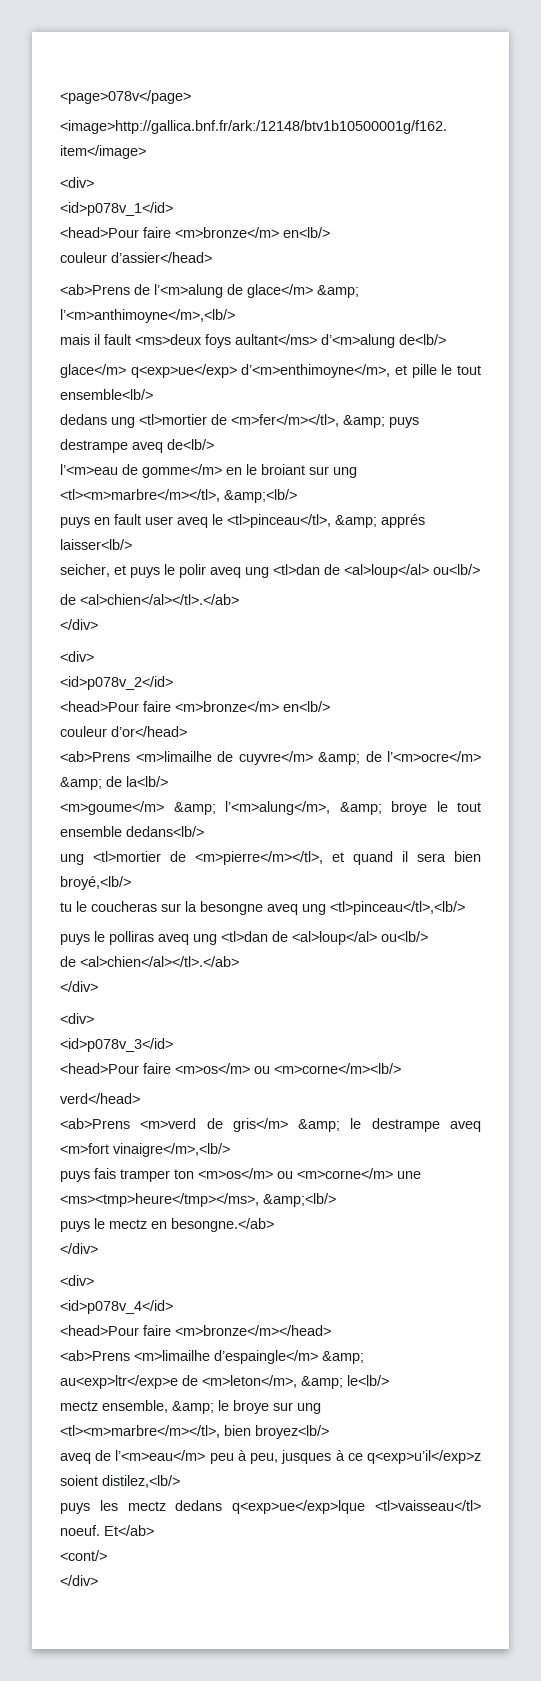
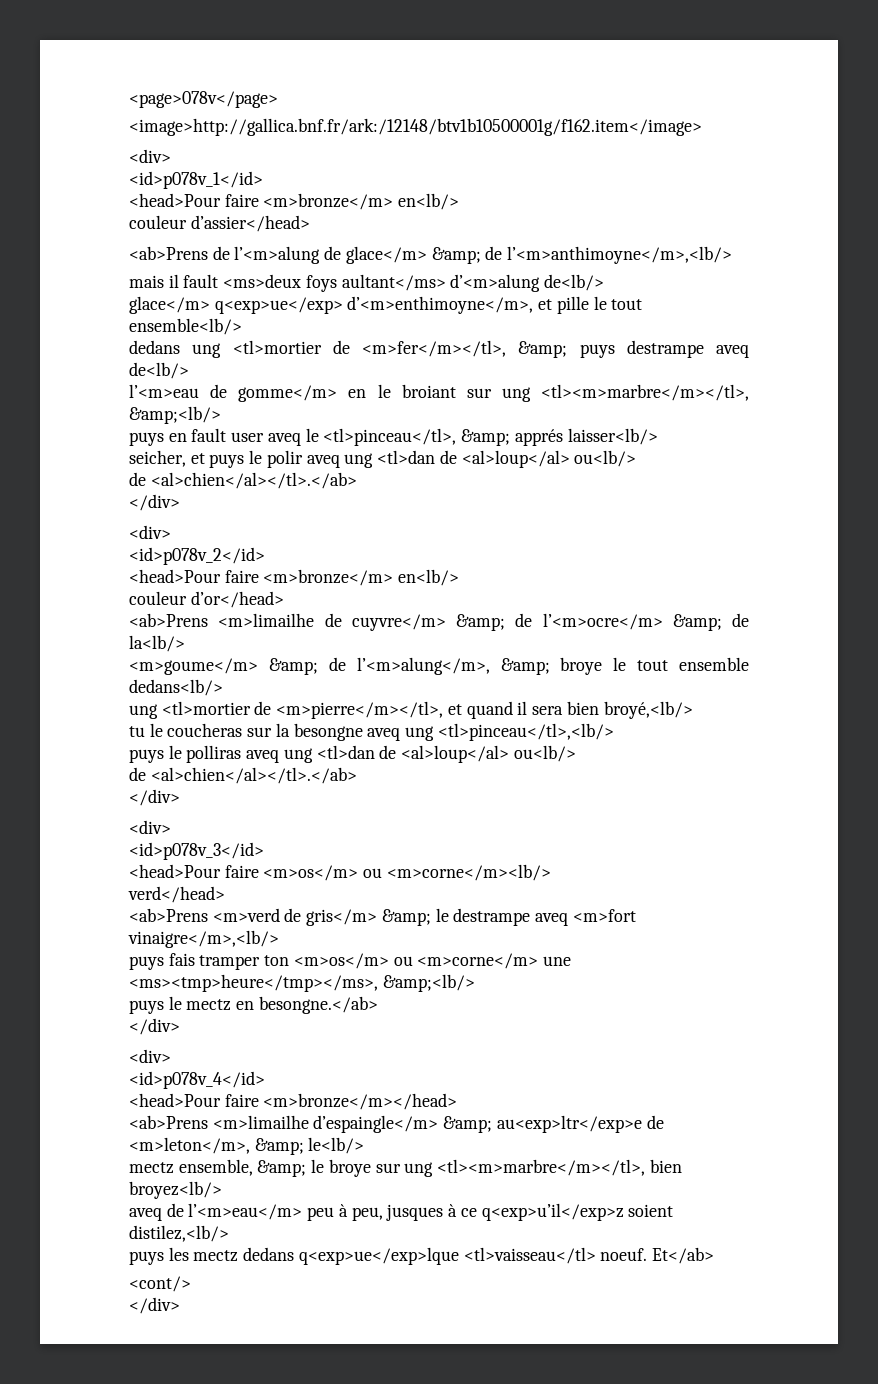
(359, 291) none -> [485,246,503,260] de
(216, 808) none -> [328,657,346,671] de

